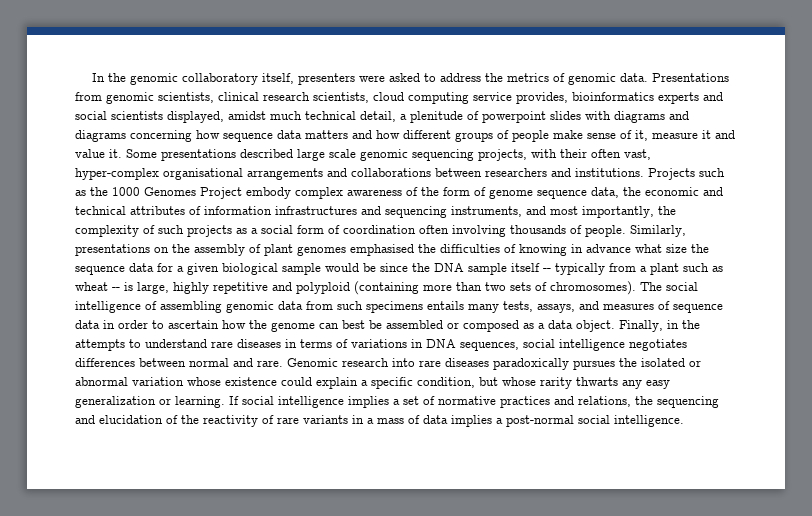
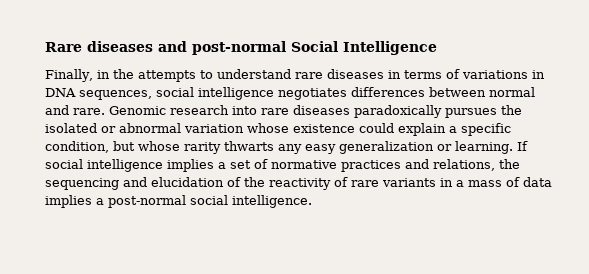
[92,73,730,85] [75,92,723,104] [75,111,689,123] [75,130,735,142] [75,149,651,161] [75,168,725,180] [75,187,723,199] [75,206,676,218] [75,225,686,237] [75,244,709,256] [75,263,723,275] [75,281,698,295] [75,301,723,313] [75,320,615,332] In the genomic collaboratory itself, presenters were asked to address the metrics of genomic data. Presentations from genomic scientists, clinical research scientists, cloud computing service provides, bioinformatics experts and social scientists displayed, amidst much technical detail, a plenitude of powerpoint slides with diagrams and diagrams concerning how sequence data matters and how different groups of people make sense of it, measure it and value it. Some presentations described large scale genomic sequencing projects, with their often vast, hyper-complex organisational arrangements and collaborations between researchers and institutions. Projects such as the 1000 Genomes Project embody complex awareness of the form of genome sequence data, the economic and technical attributes of information infrastructures and sequencing instruments, and most importantly, the complexity of such projects as a social form of coordination often involving thousands of people. Similarly, presentations on the assembly of plant genomes emphasised the difficulties of knowing in advance what size the sequence data for a given biological sample would be since the DNA sample itself -- typically from a plant such as wheat -- is large, highly repetitive and polyploid (containing more than two sets of chromosomes). The social intelligence of assembling genomic data from such specimens entails many tests, assays, and measures of sequence data in order to ascertain how the genome can best be assembled or composed as a data object. -> [45,41,437,55] Rare diseases and post-normal Social Intelligence //

